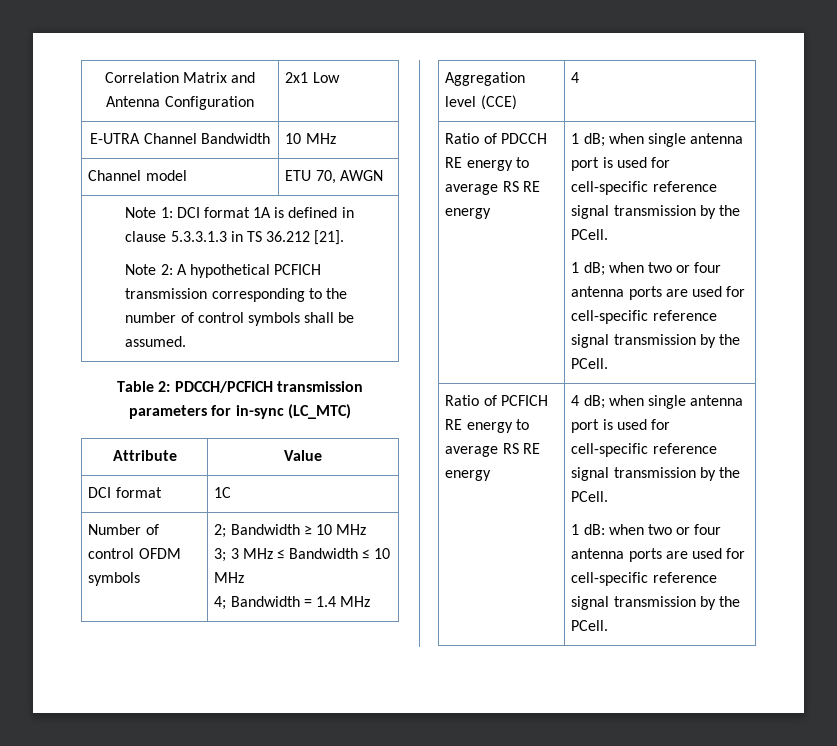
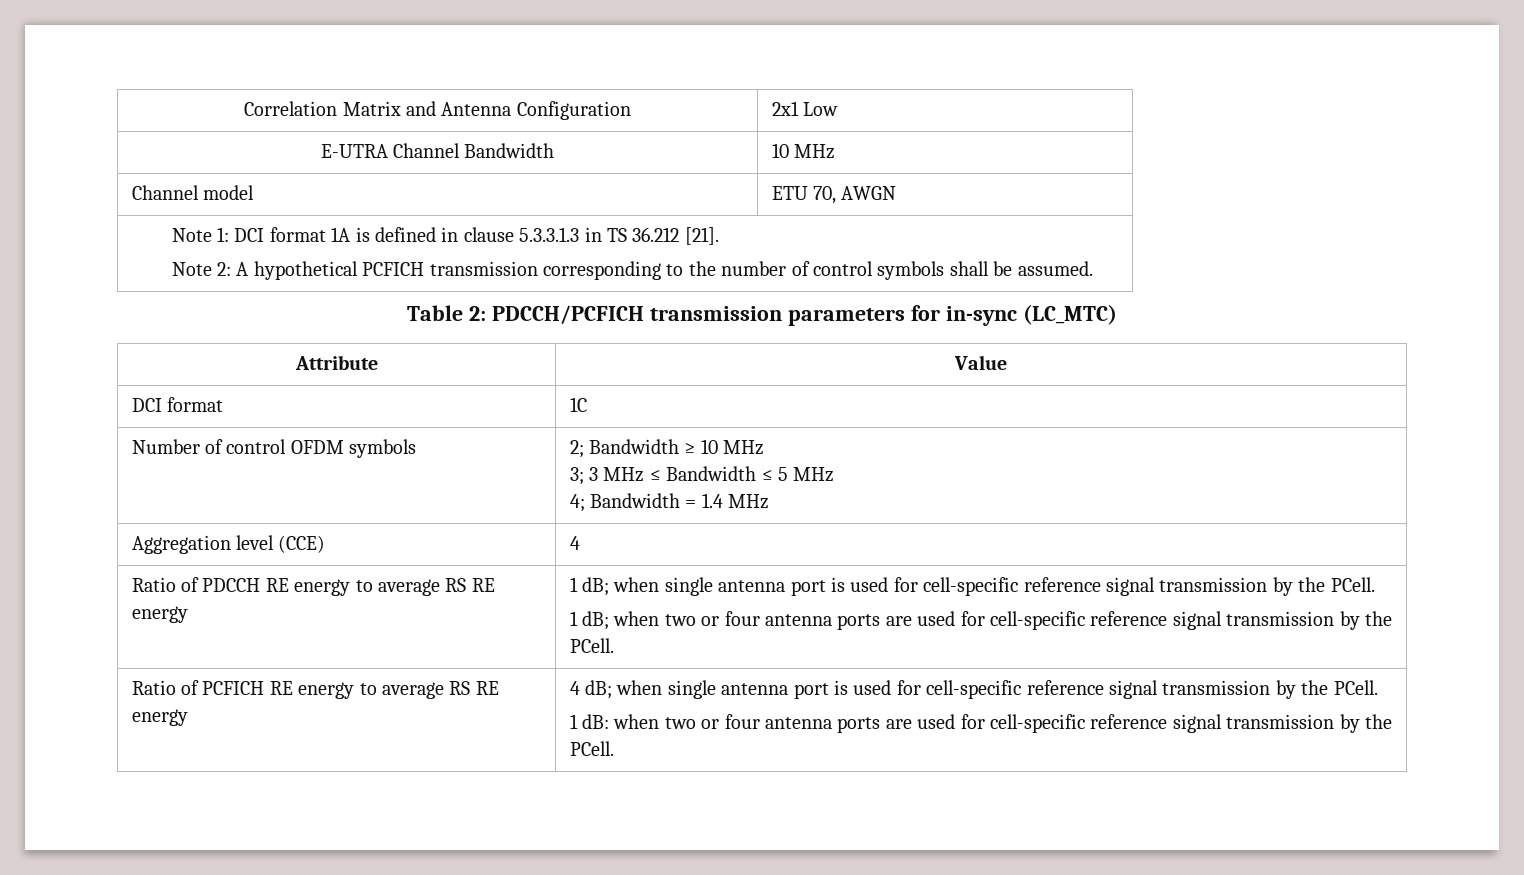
[374,548,391,559] 10 -> [778,467,789,481] 5

